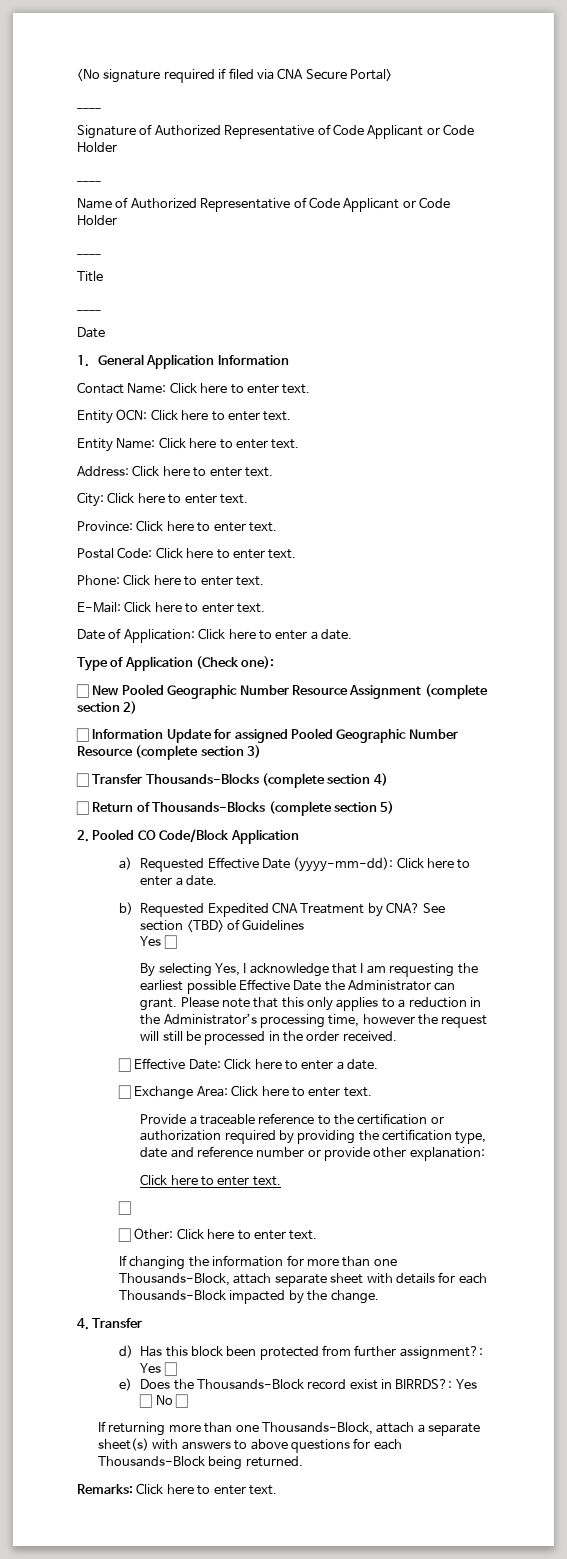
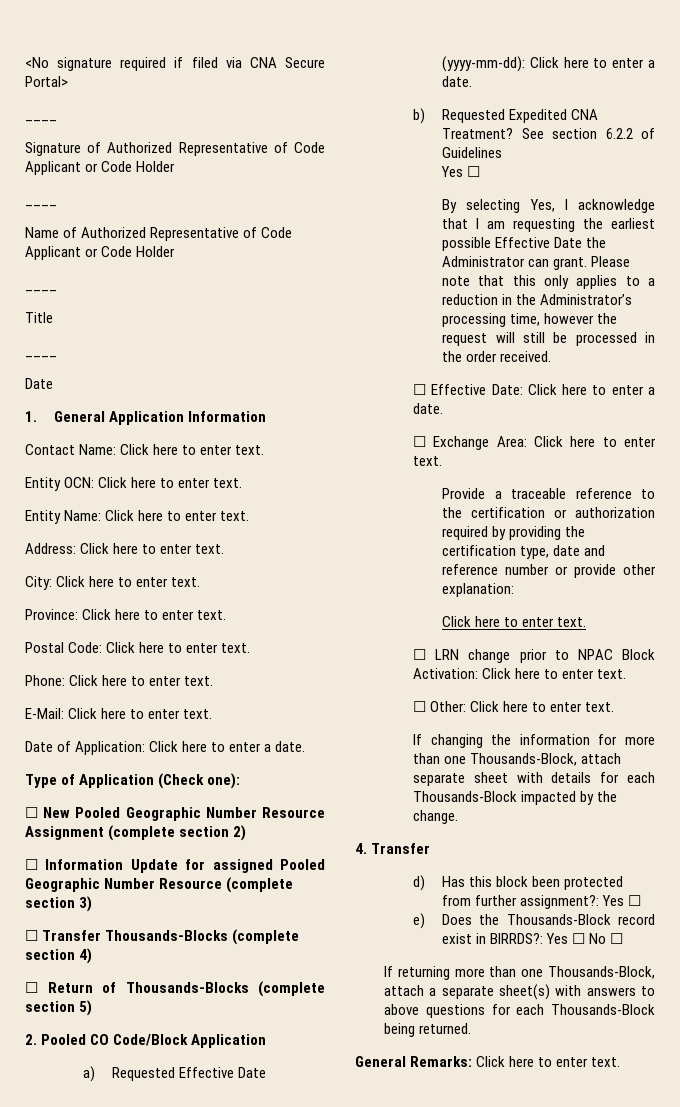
[300,902,421,917] Treatment by CNA? -> [442,128,514,139] Treatment?
[186,920,224,933] <TBD> -> [605,128,633,139] 6.2.2
(132, 1208) none -> [435,649,655,663] [413,668,627,679] LRN change prior to NPAC Block Activation: Click here to enter text.
(303, 1461) none -> [355,1056,406,1067] General

